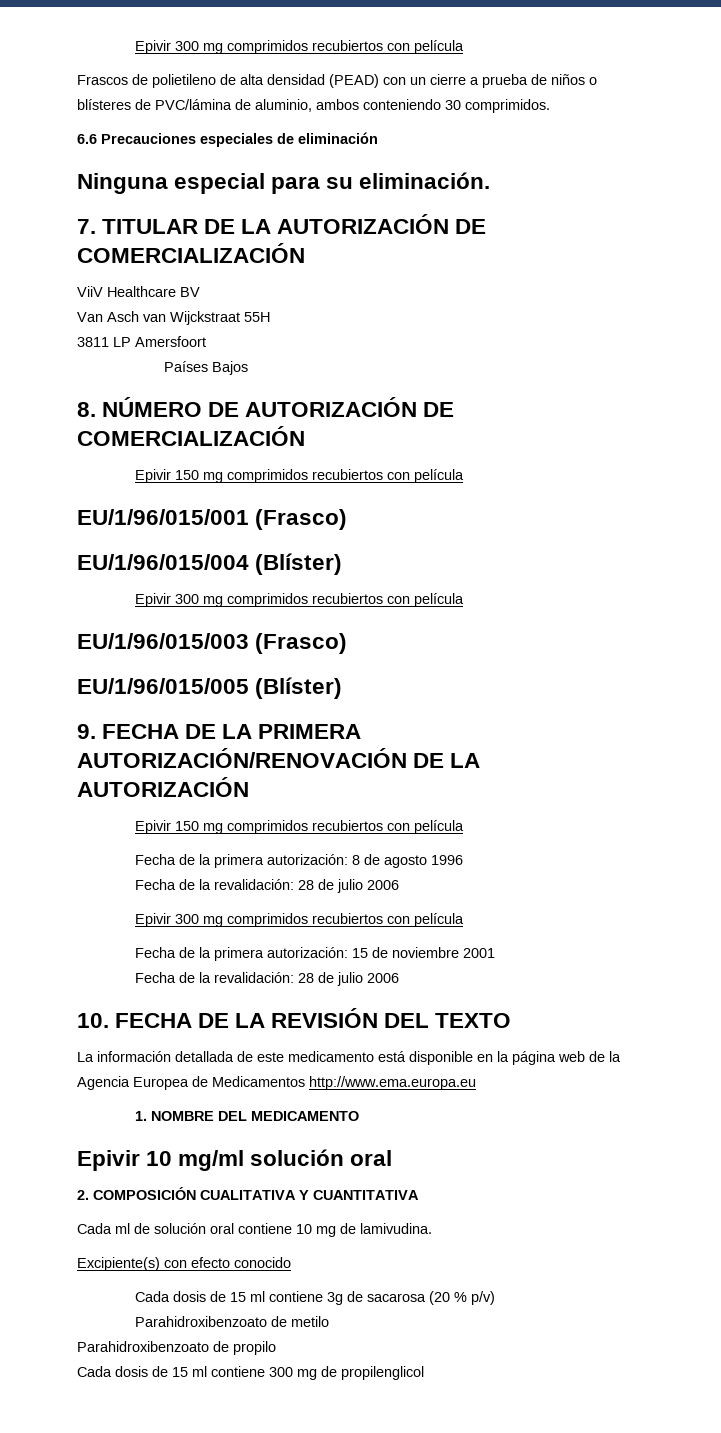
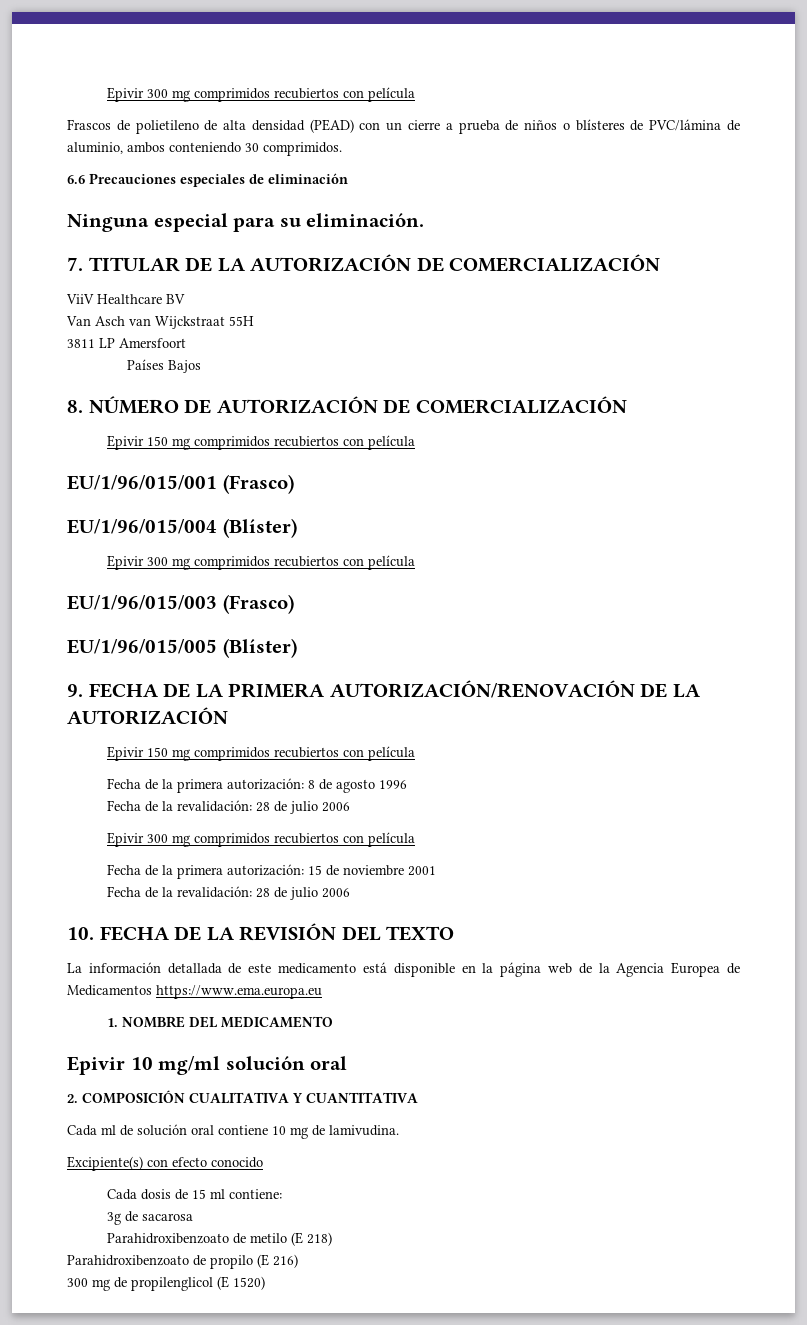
[309,1076,476,1090] http://www.ema.europa.eu -> [156,985,322,999] https://www.ema.europa.eu
[268,1291,323,1302] contiene -> [229,1189,283,1199] contiene: //
[428,1291,495,1305] (20 % p/v) -> (194, 1217) none
(329, 1321) none -> [291,1232,333,1246] (E 218)
[77,1366,265,1377] // Cada dosis de 15 ml contiene -> [257,1254,298,1268] (E 216) //
(424, 1373) none -> [217,1276,265,1290] (E 1520)

